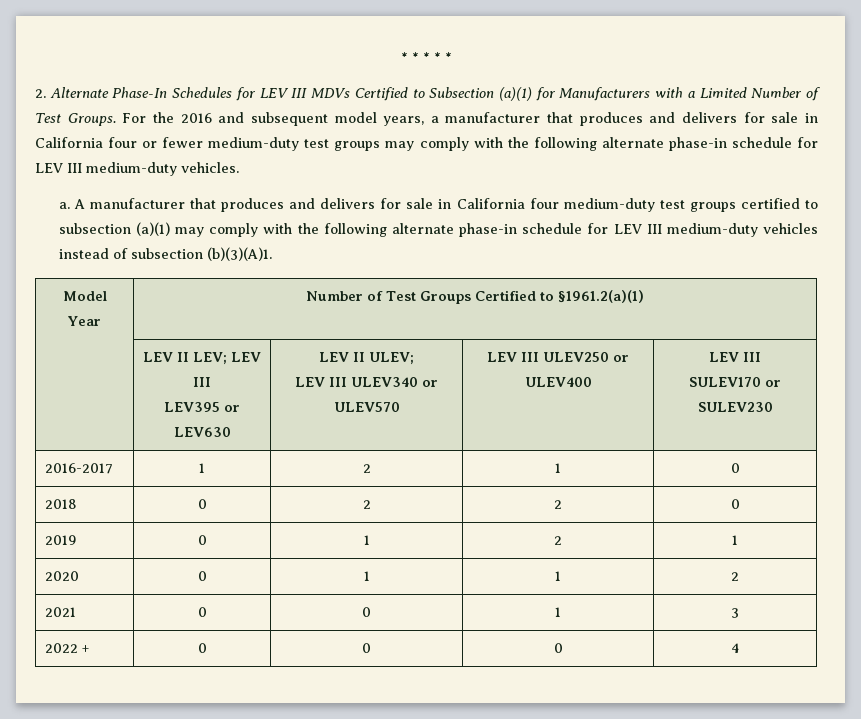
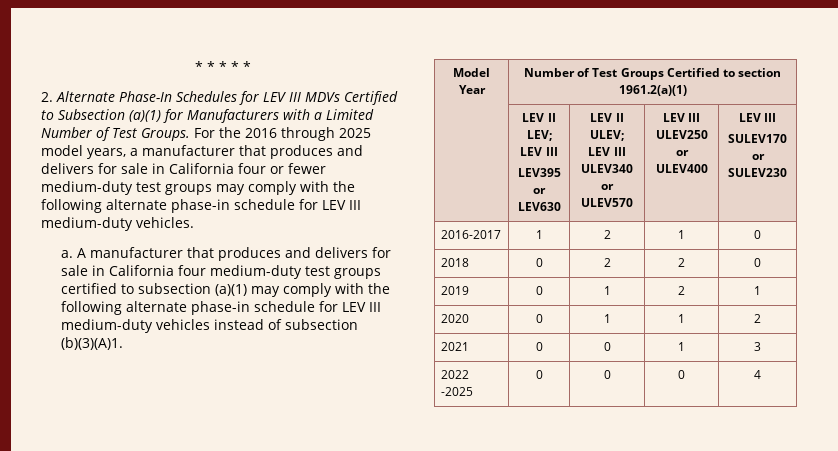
[218,112,328,126] and subsequent -> [280,127,371,141] through 2025
[557,290,644,303] §1961.2(a)(1) -> [738,68,782,77] [618,85,687,96] section 1961.2(a)(1)
[81,645,89,653] + -> [440,387,473,396] -2025

